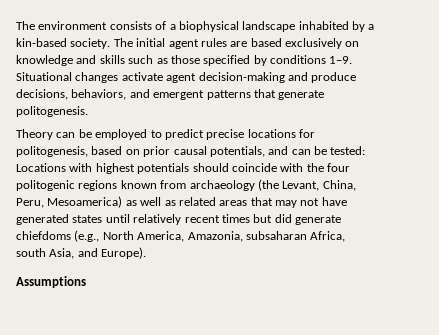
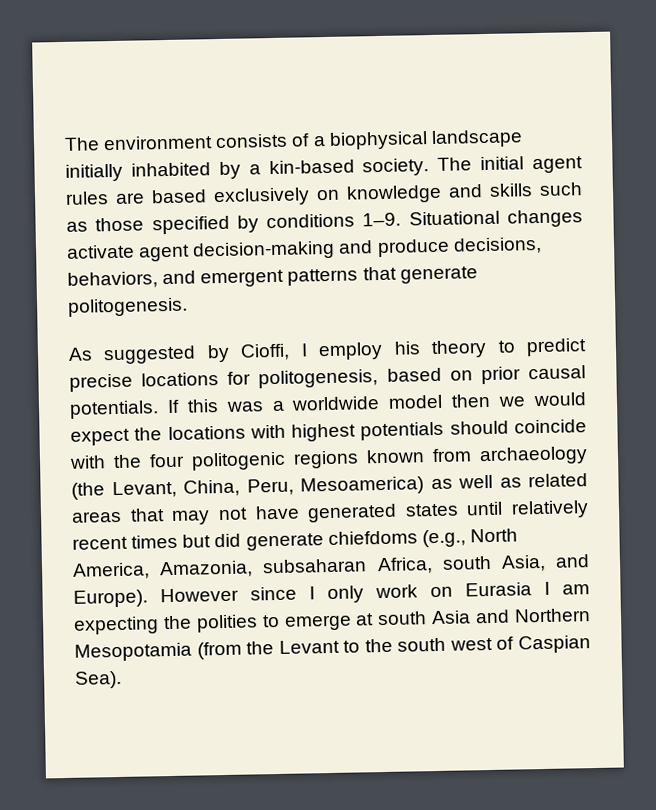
(296, 26) none -> [65,163,123,182] initially
[16,129,148,140] Theory can be employed -> [68,339,488,365] As suggested by Cioffi, I employ his theory
[209,146,366,157] [16,163,66,172] potentials, and can be tested: Locations -> [69,392,588,419] [70,425,246,446] potentials. If this was a worldwide model then we would expect the locations
[16,276,86,288] // Assumptions -> [160,581,590,604] [73,608,592,635] [74,635,591,662] [74,670,122,689] However since I only work on Eurasia I am expecting the polities to emerge at south Asia and Northern Mesopotamia (from the Levant to the south west of Caspian Sea).

